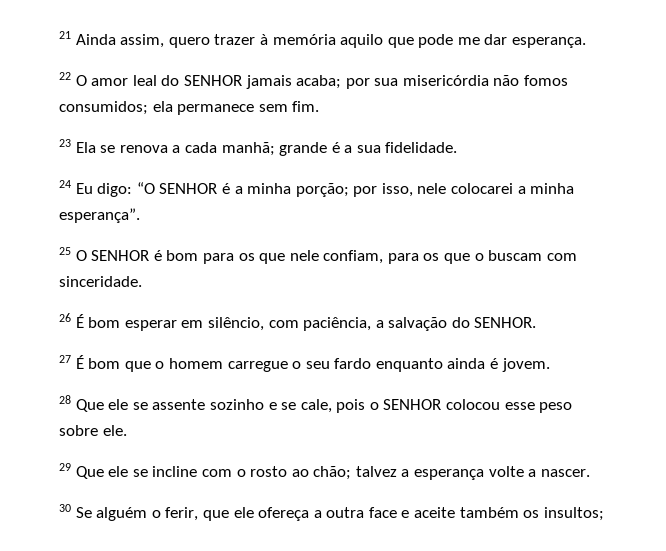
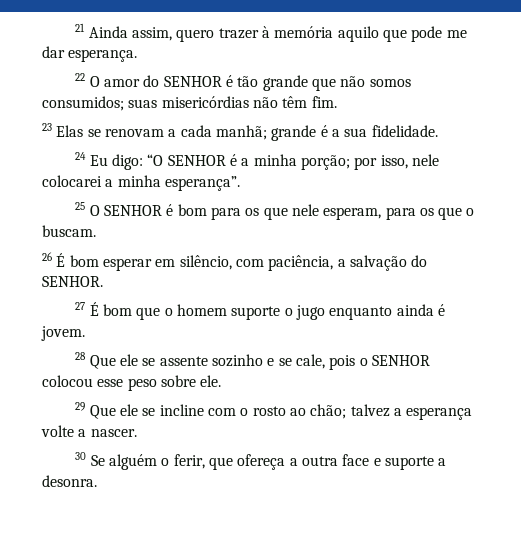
[132,75,157,86] leal -> (140, 83) none
[245,75,569,89] [59,101,288,115] jamais acaba; por sua misericórdia não fomos consumidos; ela permanece sem -> [225,75,411,91] [42,96,308,111] é tão grande que não somos consumidos; suas misericórdias não têm
[75,142,168,153] Ela se renova -> [56,125,164,137] Elas se renovam
[323,250,384,264] confiam, -> [323,207,382,220] esperam,
[488,250,577,261] [59,276,142,287] buscam com sinceridade. -> [42,225,96,237] buscam.
[227,358,372,372] carregue o seu fardo -> [231,305,325,320] suporte o jugo
[233,507,254,518] ele -> (233, 463) none
[414,507,604,521] aceite também os insultos; -> [384,456,447,470] [42,475,97,487] suporte a desonra.

